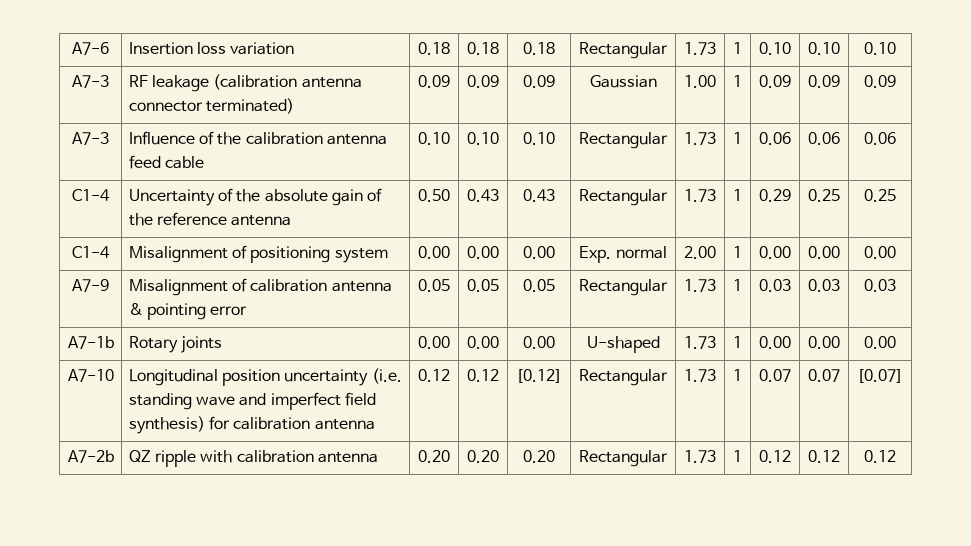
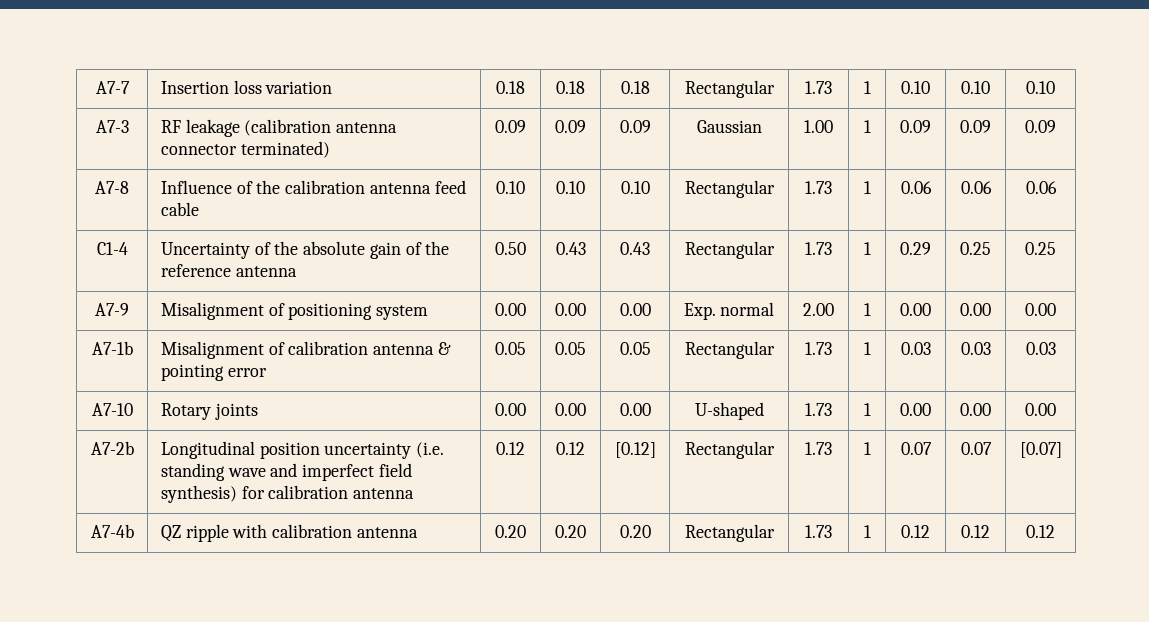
[72,42,109,55] A7-6 -> [95,81,130,94] A7-7
[72,132,109,145] A7-3 -> [95,181,129,194] A7-8
[72,246,110,258] C1-4 -> [95,303,129,316] A7-9
[72,279,109,292] A7-9 -> [91,341,133,355] A7-1b
[67,336,114,349] A7-1b -> [91,403,133,416] A7-10
[67,369,114,382] A7-10 -> [90,441,134,455] A7-2b
[67,450,114,463] A7-2b -> [90,524,134,538] A7-4b

